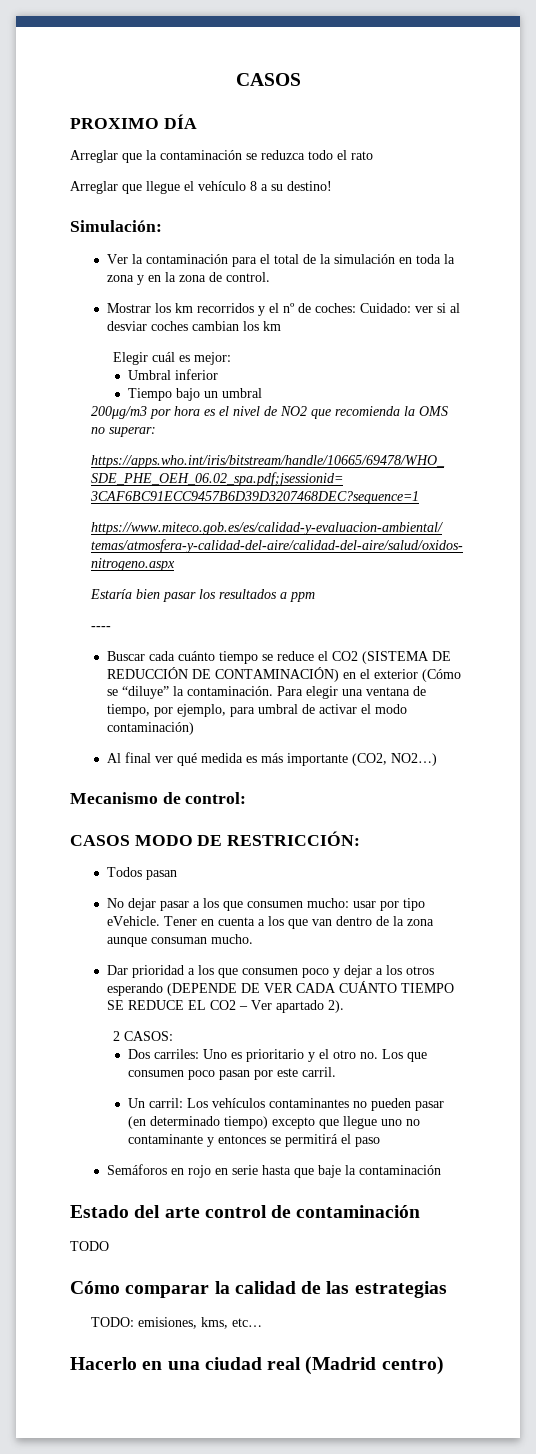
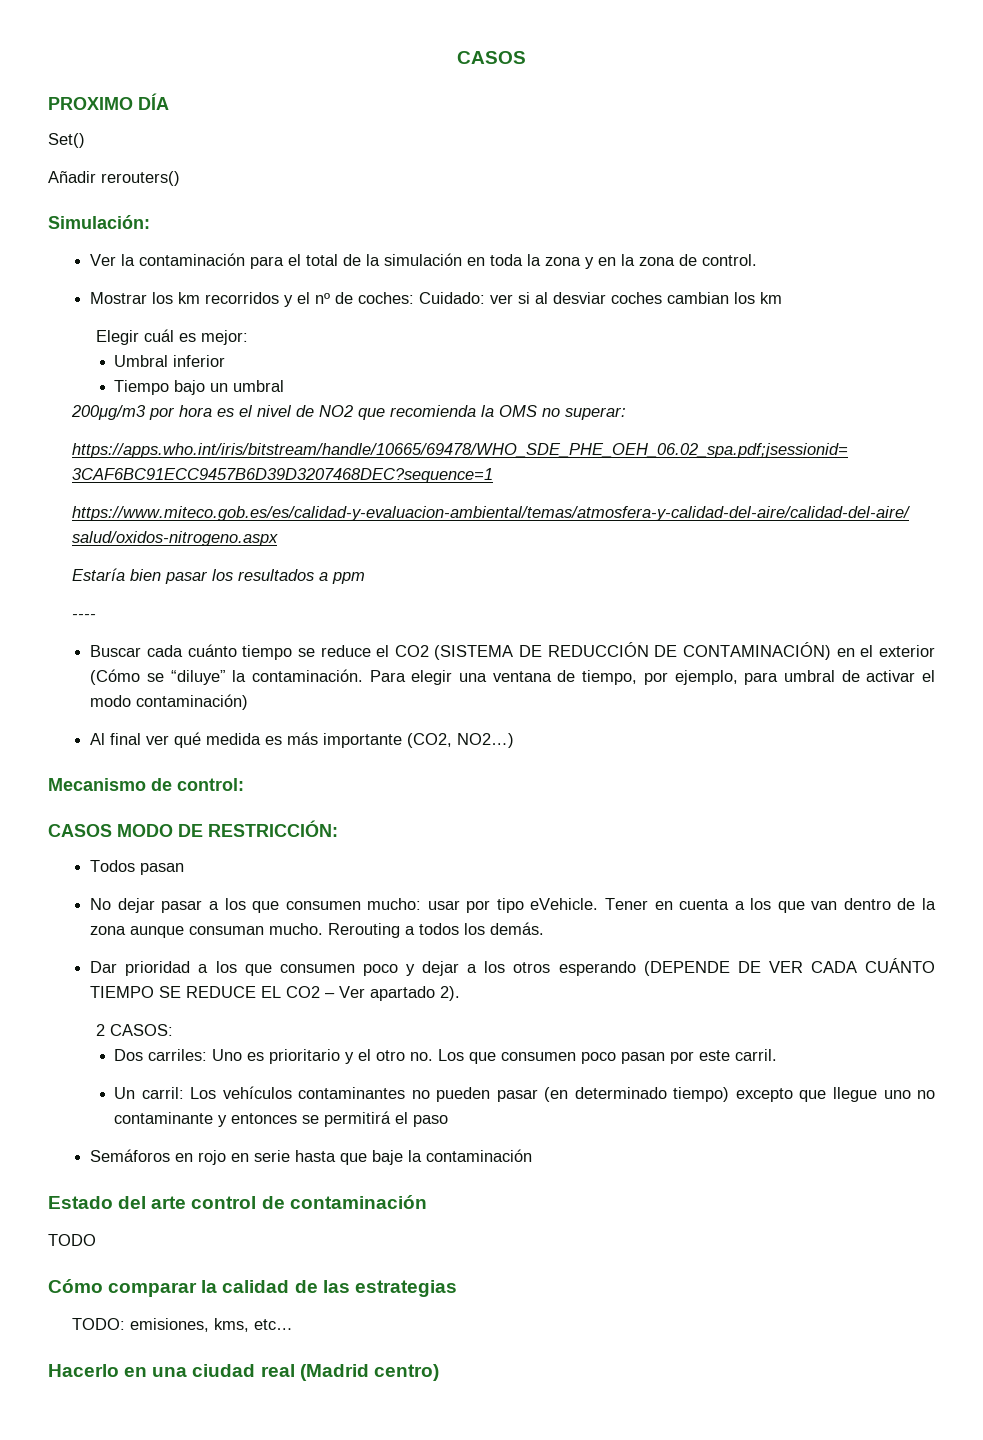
[70,150,373,163] [70,181,332,194] Arreglar que la contaminación se reduzca todo el rato // Arreglar que llegue el vehículo 8 a su destino! -> [48,133,85,148] [48,171,180,186] Set() // Añadir rerouters()
(253, 939) none -> [328,922,545,938] Rerouting a todos los demás.

